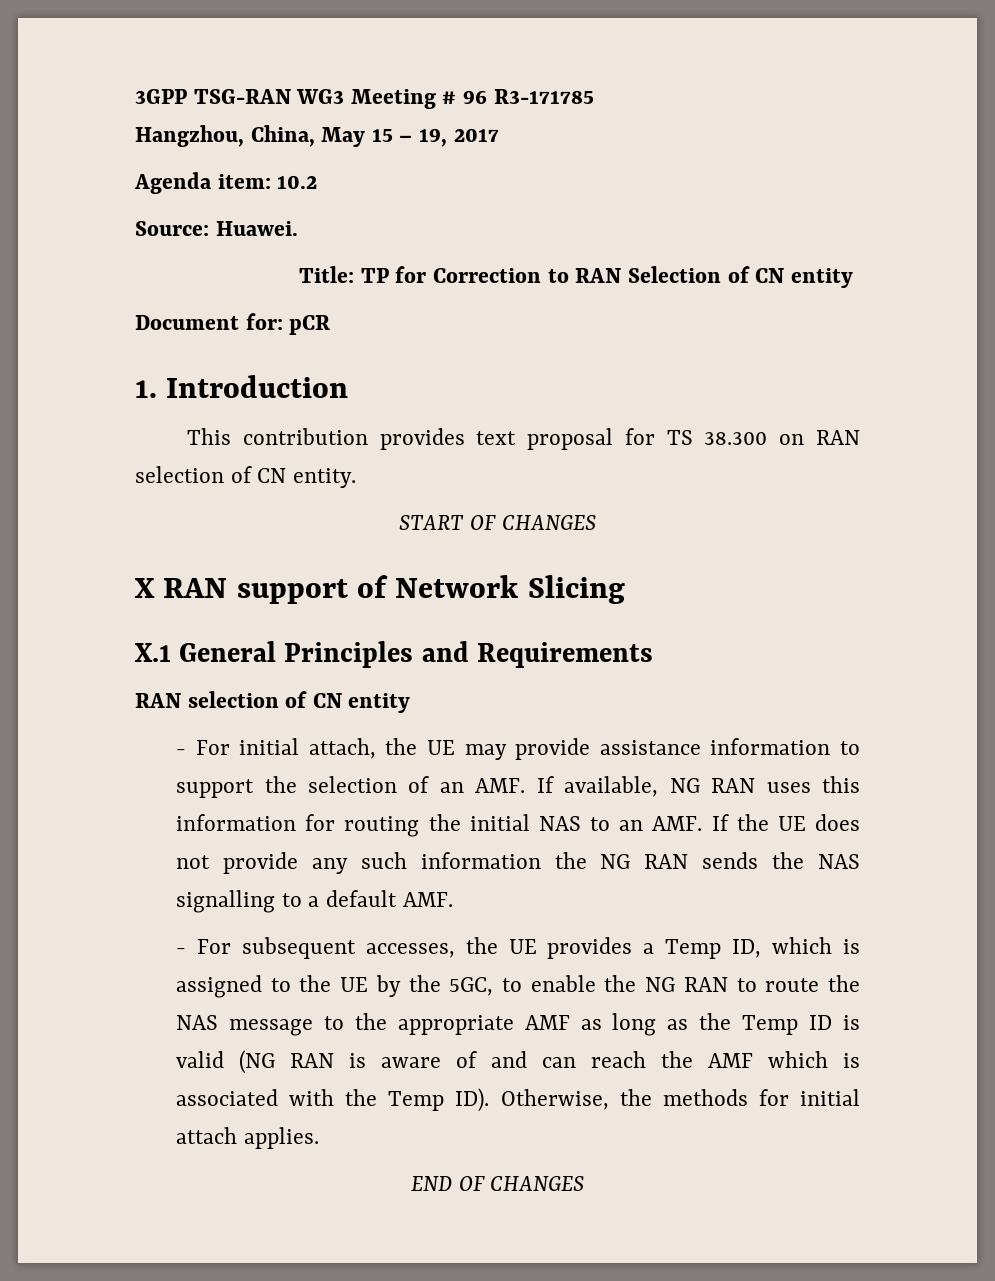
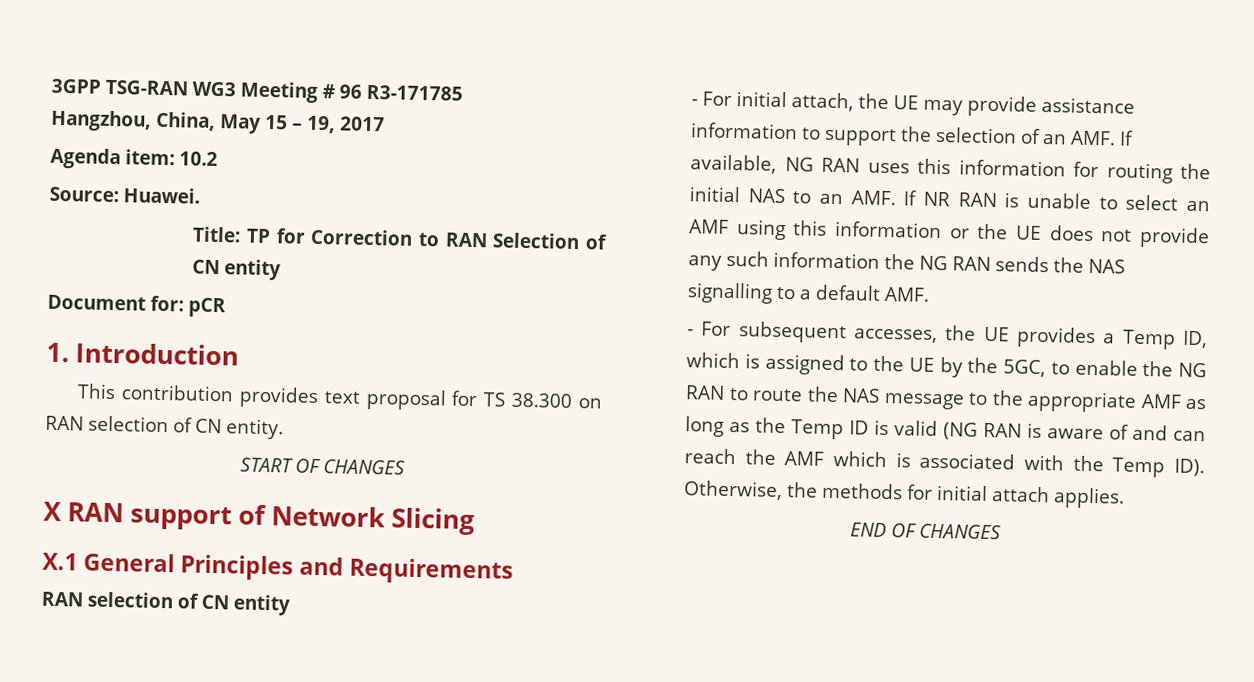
(729, 822) none -> [923,191,1210,212] [689,219,970,241] NR RAN is unable to select an AMF using this information or

